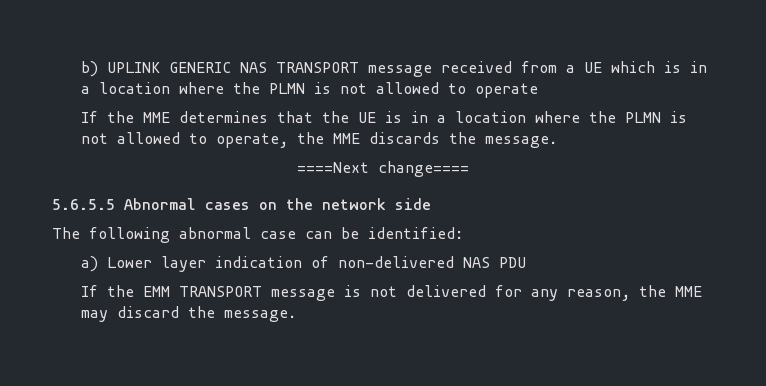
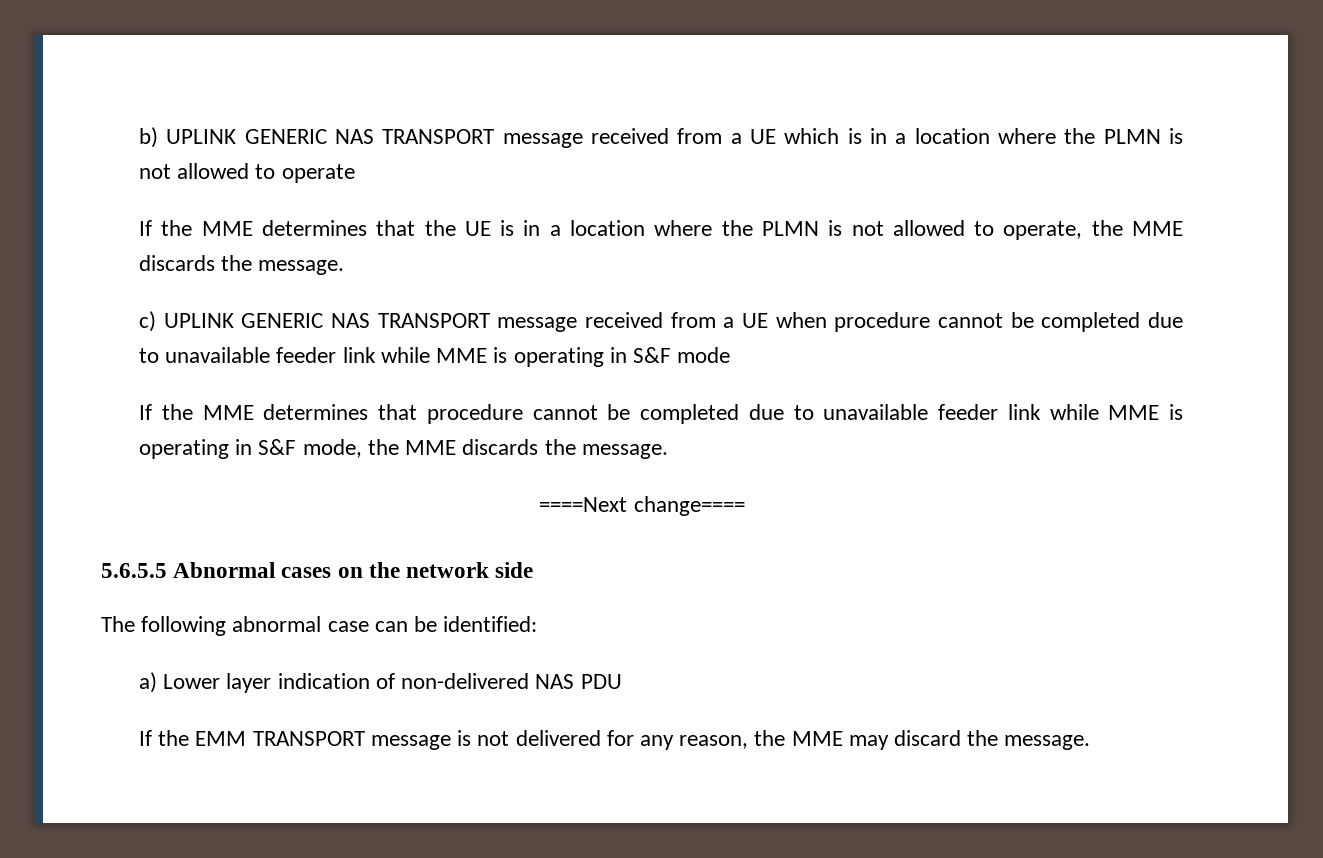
(557, 142) none -> [139,311,1184,332] [139,347,731,367] [139,404,1183,424] [139,439,668,459] // c) UPLINK GENERIC NAS TRANSPORT message received from a UE when procedure cannot be completed due to unavailable feeder link while MME is operating in S&F mode // If the MME determines that procedure cannot be completed due to unavailable feeder link while MME is operating in S&F mode, the MME discards the message.

